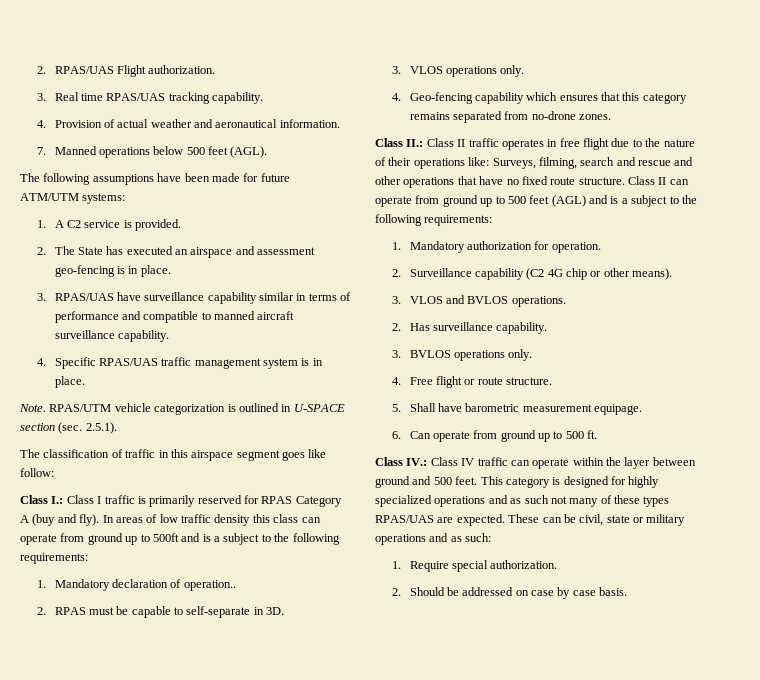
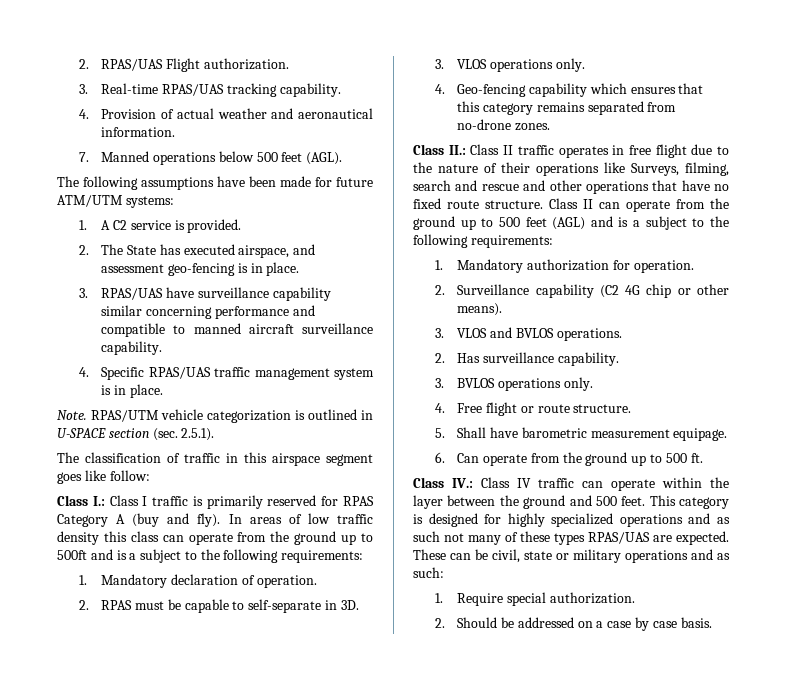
[54,92,103,101] Real time -> [101,83,159,94] Real-time
[174,247,233,258] an airspace -> [238,245,290,258] airspace,
[296,292,352,301] in terms of -> [146,306,213,319] concerning
(85, 537) none -> [270,531,290,542] the
[183,580,236,591] operation.. -> [256,575,317,588] operation.
[468,157,490,166] like: -> [604,162,625,173] like
(440, 199) none -> [710,198,729,209] the
(498, 434) none -> [562,452,582,463] the
(696, 461) none -> [499,495,519,506] the
(529, 593) none -> [596,621,604,628] a

